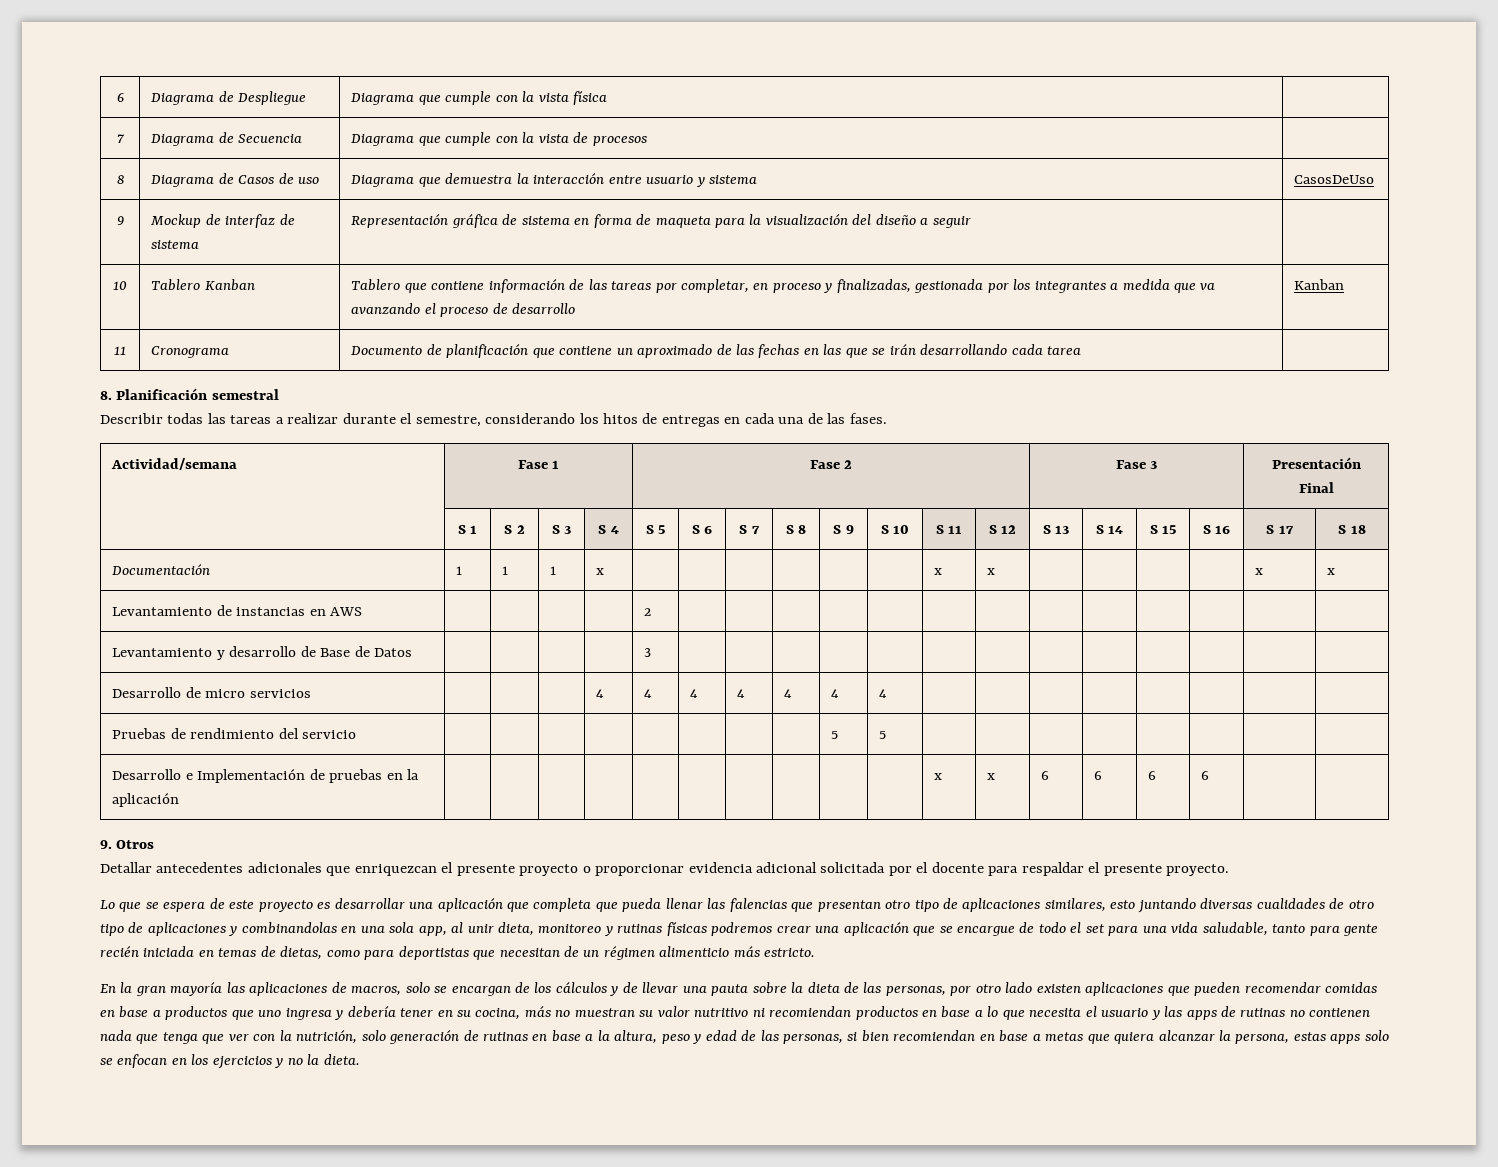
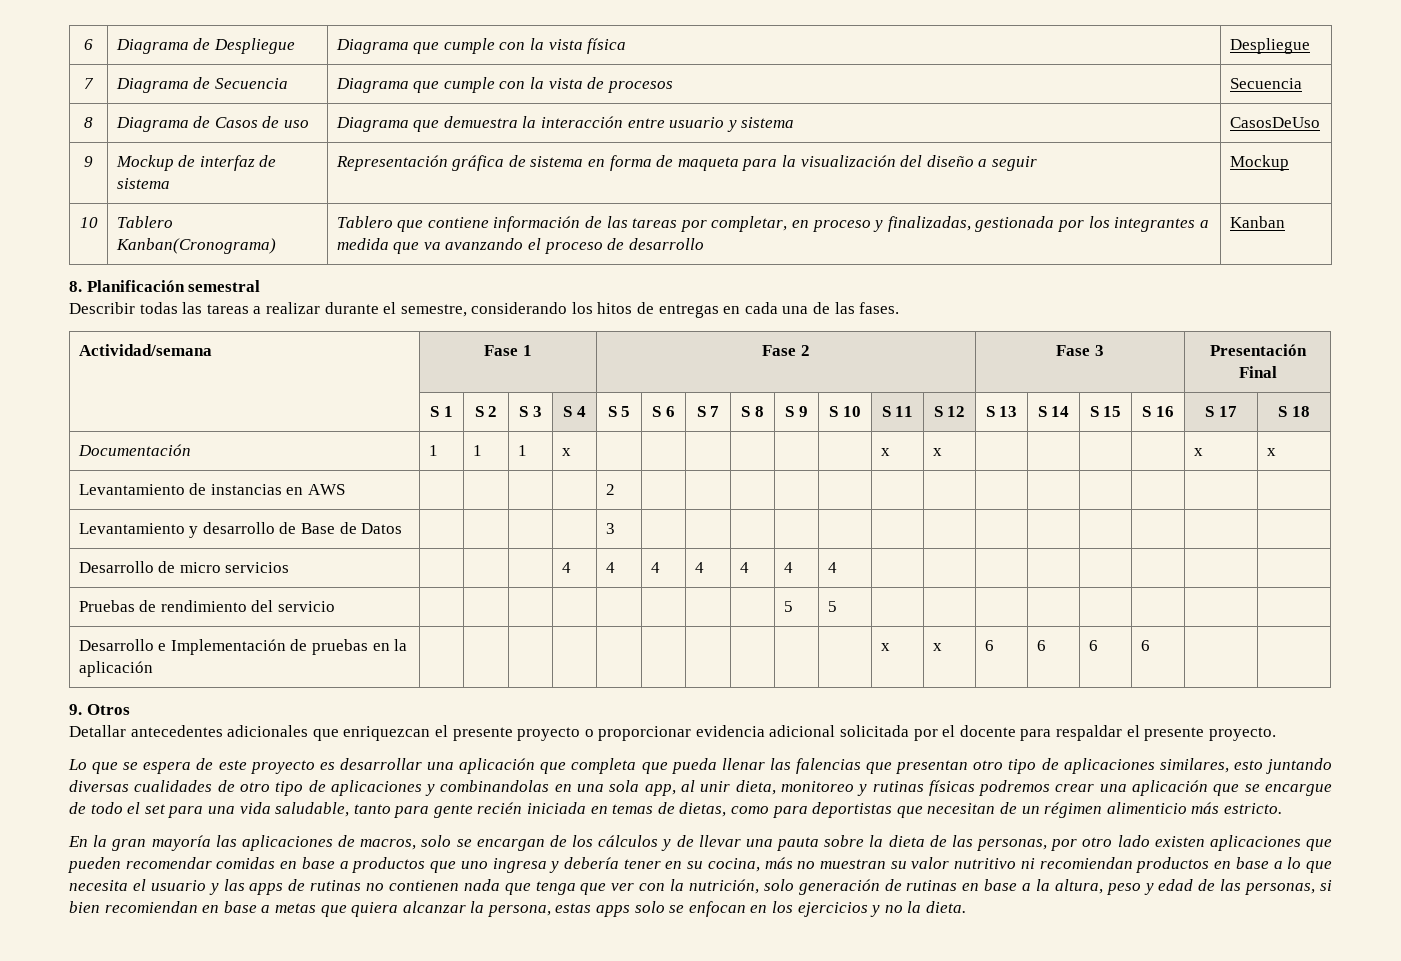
(608, 98) none -> [1229,38,1310,54] Despliegue
(647, 141) none -> [1229,78,1302,89] Secuencia
(971, 222) none -> [1229,155,1289,171] Mockup
[204,279,255,291] Kanban -> [115,238,276,254] Kanban(Cronograma)
[114,346,126,355] [151,346,230,358] [351,344,1082,358] // 11 | Cronograma | Documento de planificación que contiene un aproximado de las fechas en las que se irán desarrollando cada tarea | -> (1285, 222) none

